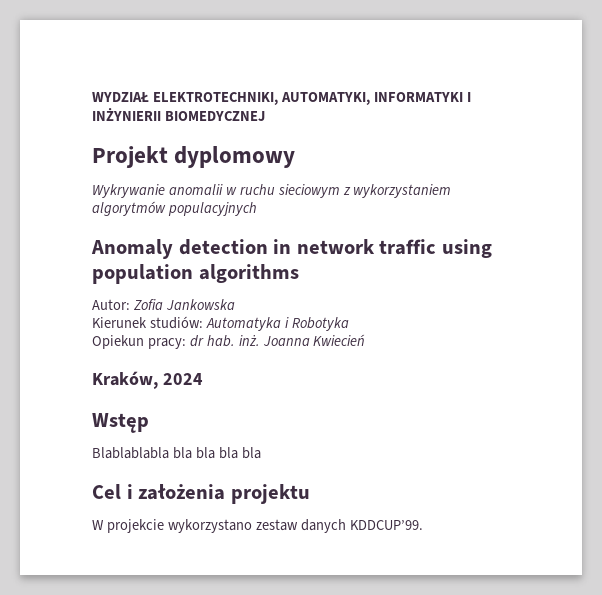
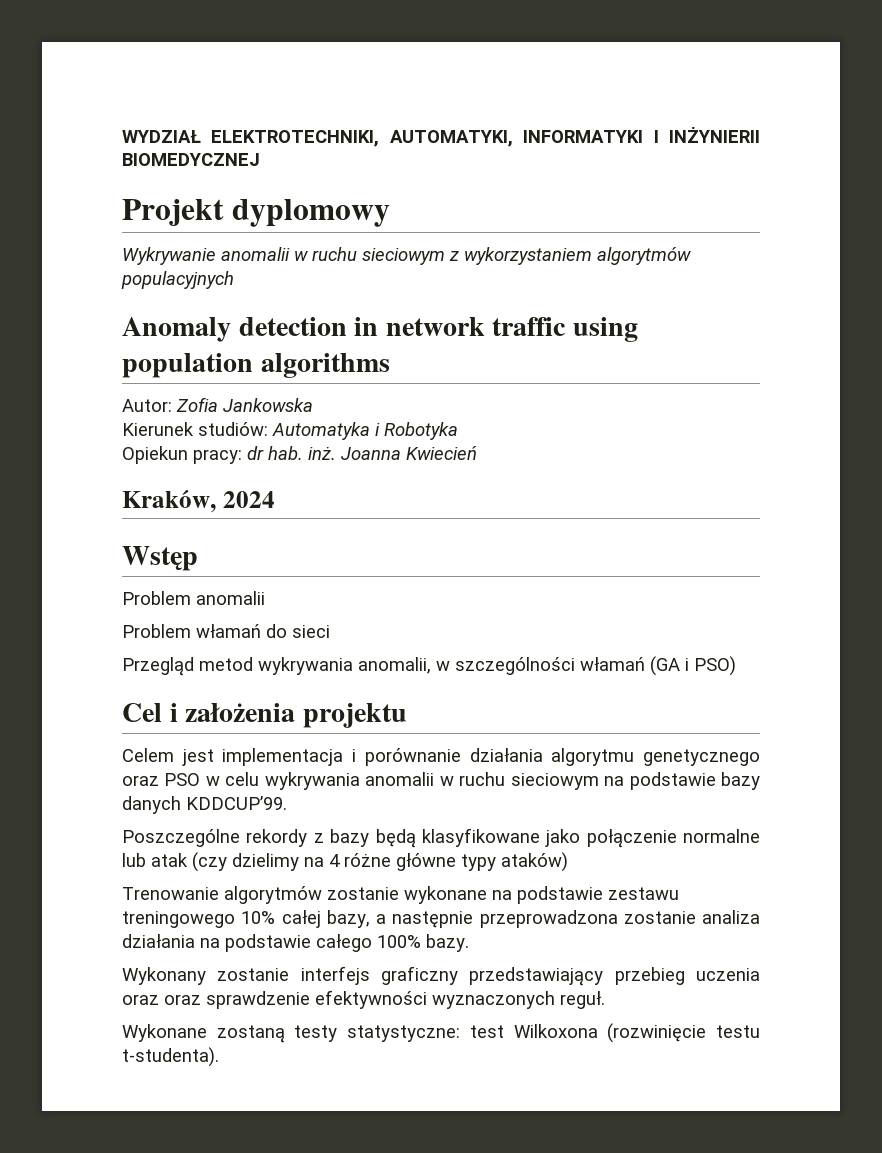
[92,447,261,459] [92,484,310,504] [92,519,423,533] Blablablabla bla bla bla bla // Cel i założenia projektu // W projekcie wykorzystano zestaw danych KDDCUP’99. -> [122,591,265,605] [122,624,330,638] [122,656,736,676] [122,703,407,728] [122,748,760,766] [122,772,760,790] [122,796,287,814] [122,828,760,848] [122,852,568,872] [122,886,679,904] [122,910,760,928] [122,934,469,952] [122,966,760,986] [122,990,605,1009] [122,1023,760,1043] [122,1047,219,1067] Problem anomalii // Problem włamań do sieci // Przegląd metod wykrywania anomalii, w szczególności włamań (GA i PSO) // Cel i założenia projektu // Celem jest implementacja i porównanie działania algorytmu genetycznego oraz PSO w celu wykrywania anomalii w ruchu sieciowym na podstawie bazy danych KDDCUP’99. // Poszczególne rekordy z bazy będą klasyfikowane jako połączenie normalne lub atak (czy dzielimy na 4 różne główne typy ataków) // Trenowanie algorytmów zostanie wykonane na podstawie zestawu treningowego 10% całej bazy, a następnie przeprowadzona zostanie analiza działania na podstawie całego 100% bazy. // Wykonany zostanie interfejs graficzny przedstawiający przebieg uczenia oraz oraz sprawdzenie efektywności wyznaczonych reguł. // Wykonane zostaną testy statystyczne: test Wilkoxona (rozwinięcie testu t-studenta).

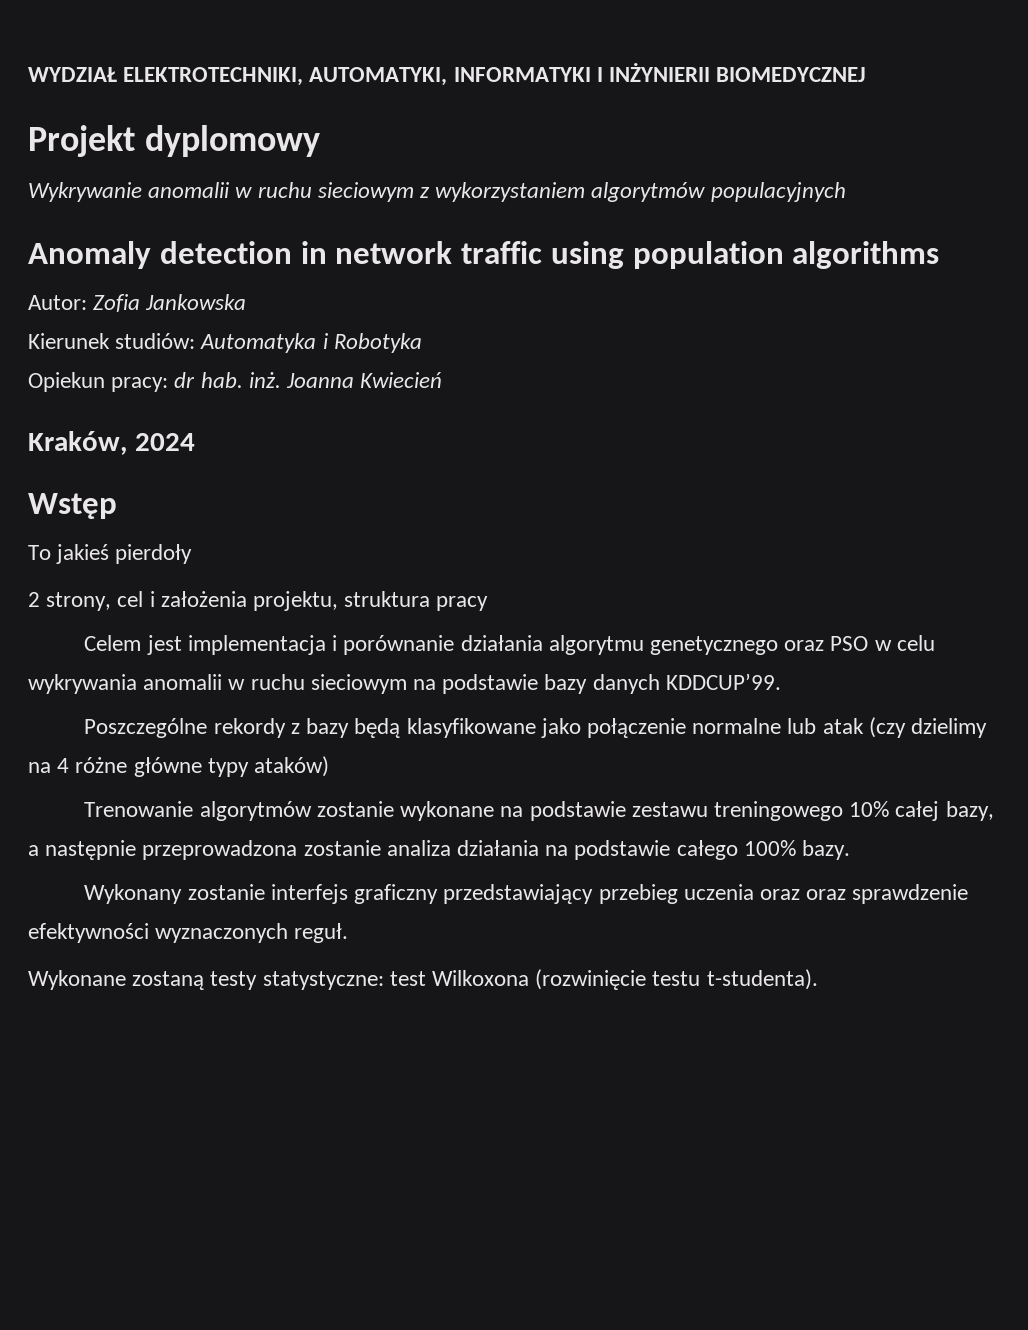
[122,591,265,605] [122,624,330,638] [122,656,736,676] [122,703,407,728] Problem anomalii // Problem włamań do sieci // Przegląd metod wykrywania anomalii, w szczególności włamań (GA i PSO) // Cel i założenia projektu -> [28,544,193,564] [28,591,489,611] To jakieś pierdoły // 2 strony, cel i założenia projektu, struktura pracy

